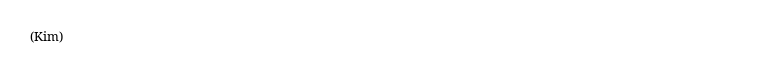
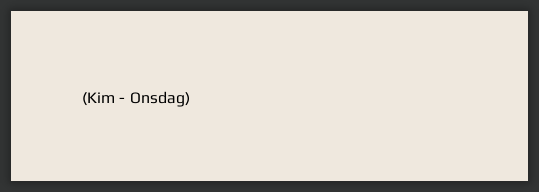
[30,31,63,43] (Kim) -> [82,91,190,107] (Kim - Onsdag)

